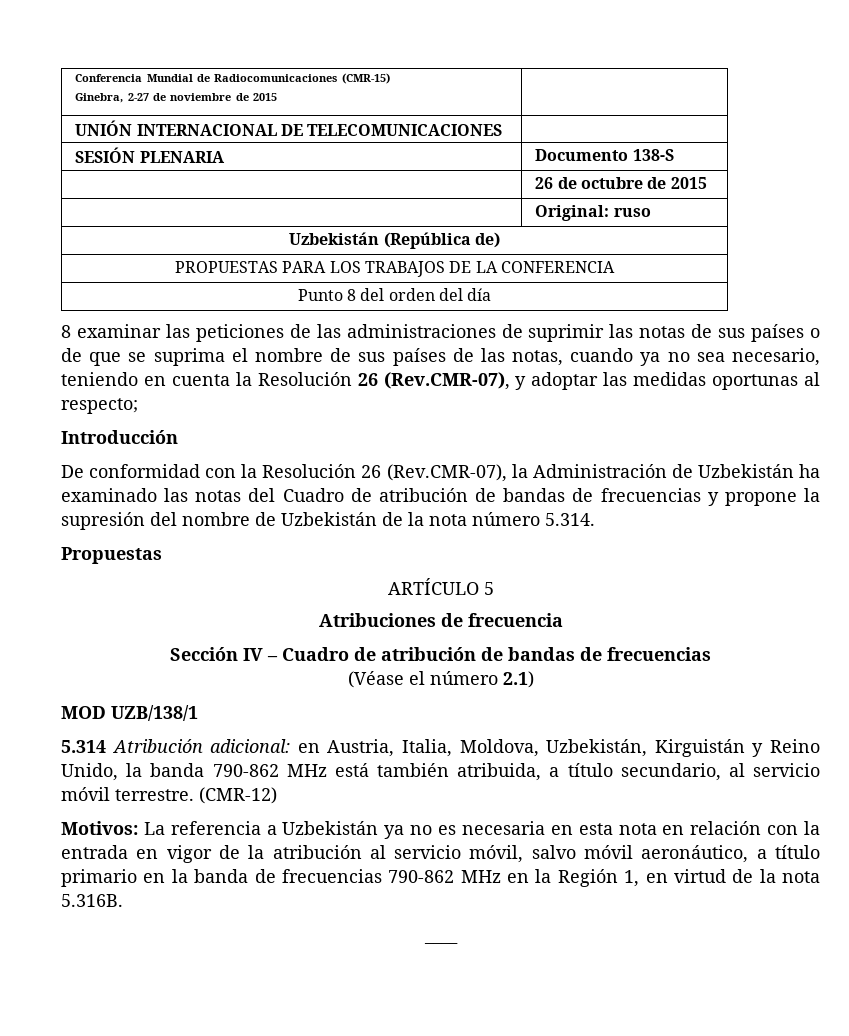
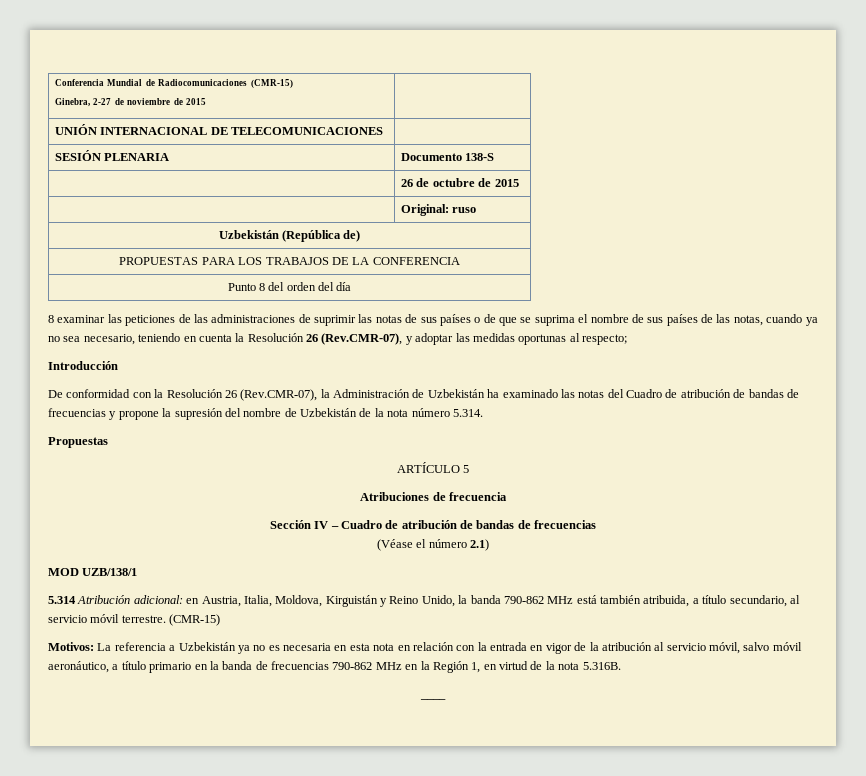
[546,739,648,757] Uzbekistán, -> (323, 601) none
[199,787,277,804] (CMR-12) -> [169,614,221,626] (CMR-15)

